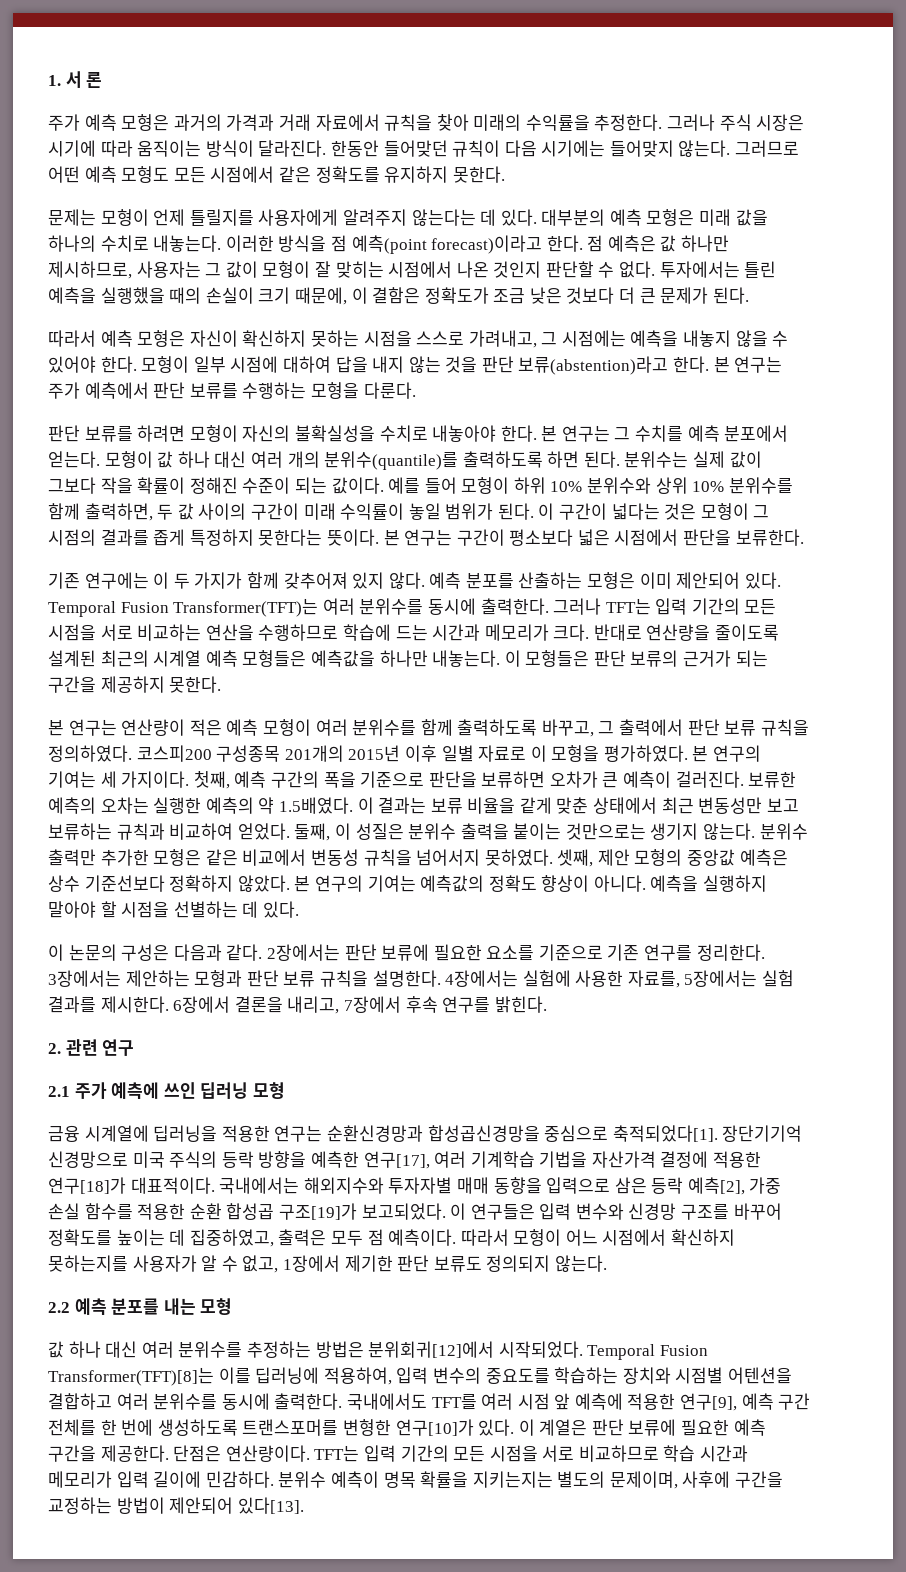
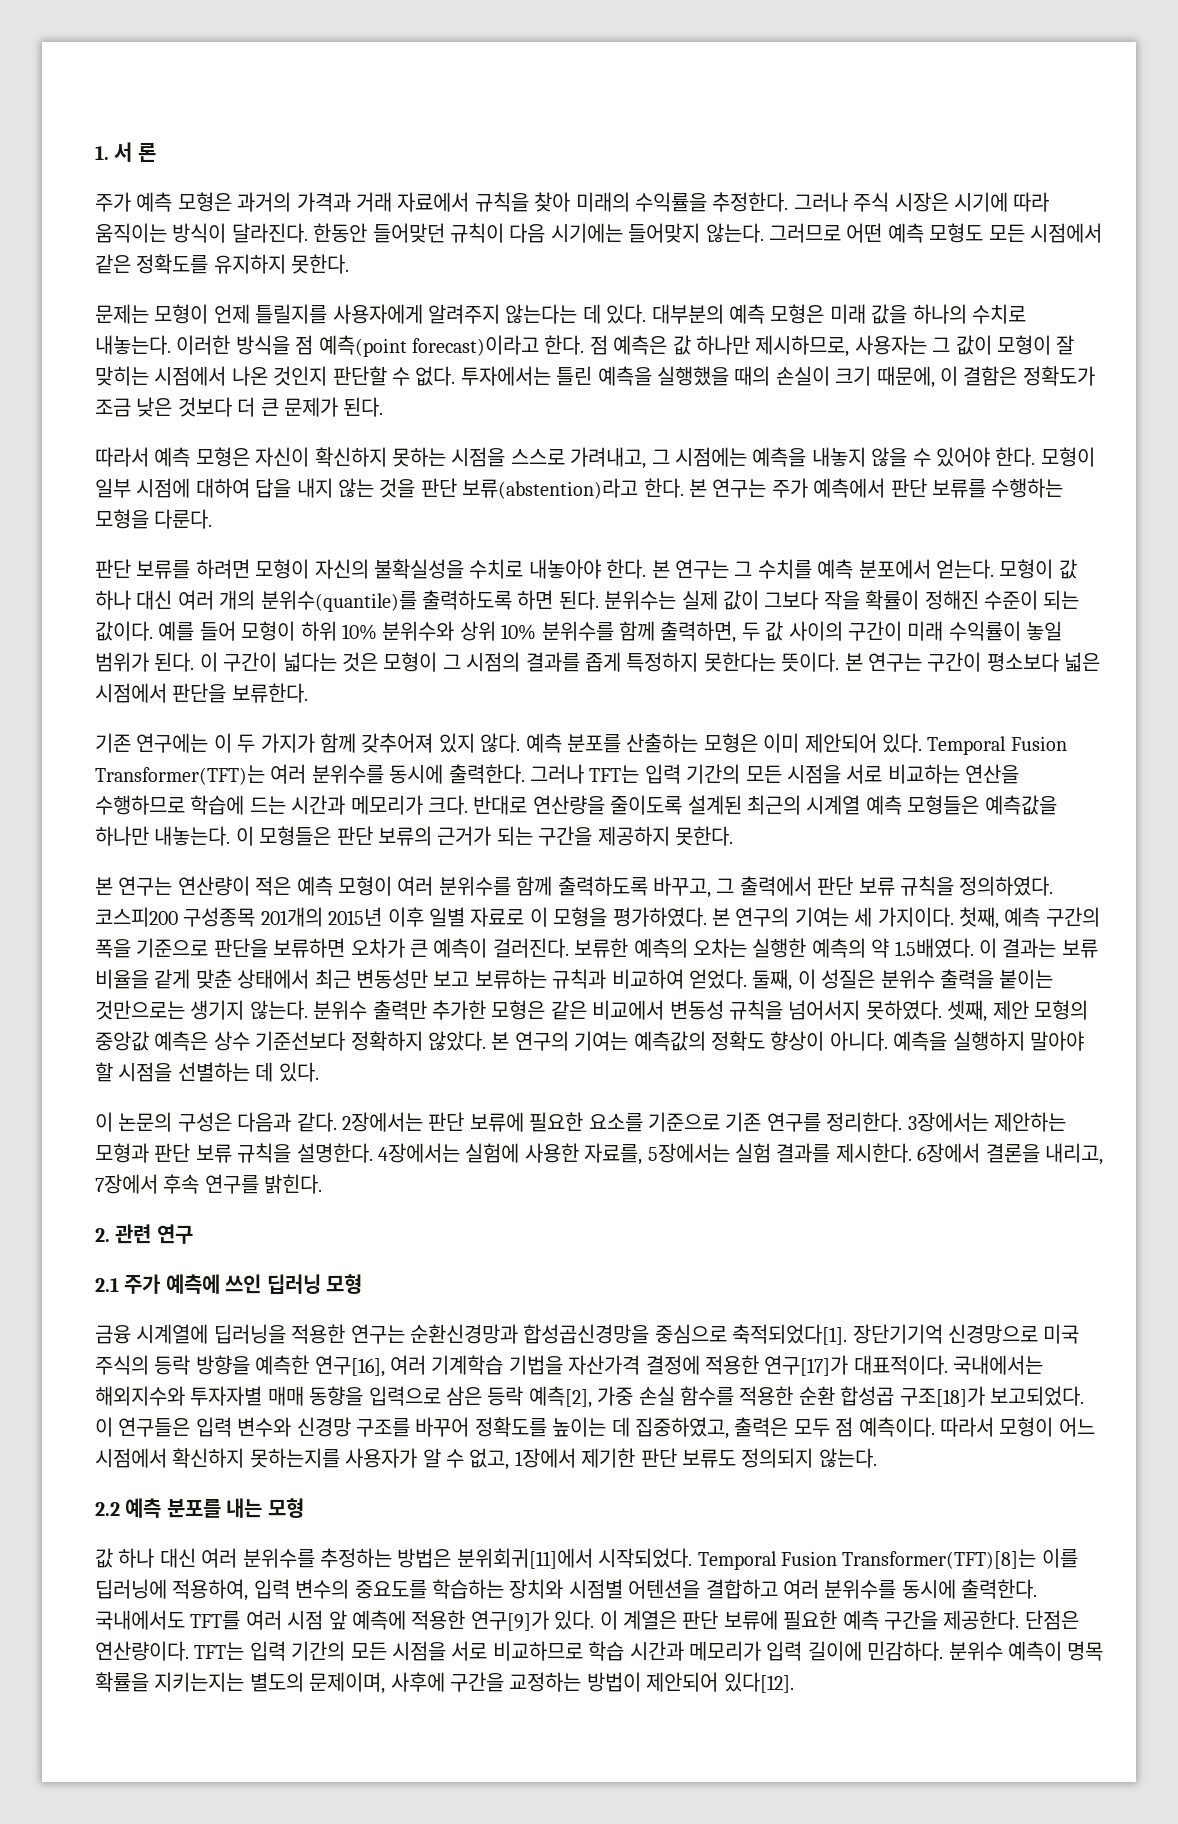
[363,1151,430,1169] 연구[17], -> [314,1355,385,1377] 연구[16],
[48,1177,126,1194] 연구[18]가 -> [764,1355,849,1376] 연구[17]가
[278,1203,357,1220] 구조[19]가 -> [899,1386,985,1407] 구조[18]가
[368,1341,495,1358] 분위회귀[12]에서 -> [456,1548,593,1569] 분위회귀[11]에서
[680,1393,811,1411] [48,1419,474,1436] 연구[9], 예측 구간 전체를 한 번에 생성하도록 트랜스포머를 변형한 연구[10]가 -> [470,1610,549,1631] 연구[9]가
[237,1497,304,1514] 있다[13]. -> [723,1672,794,1693] 있다[12].

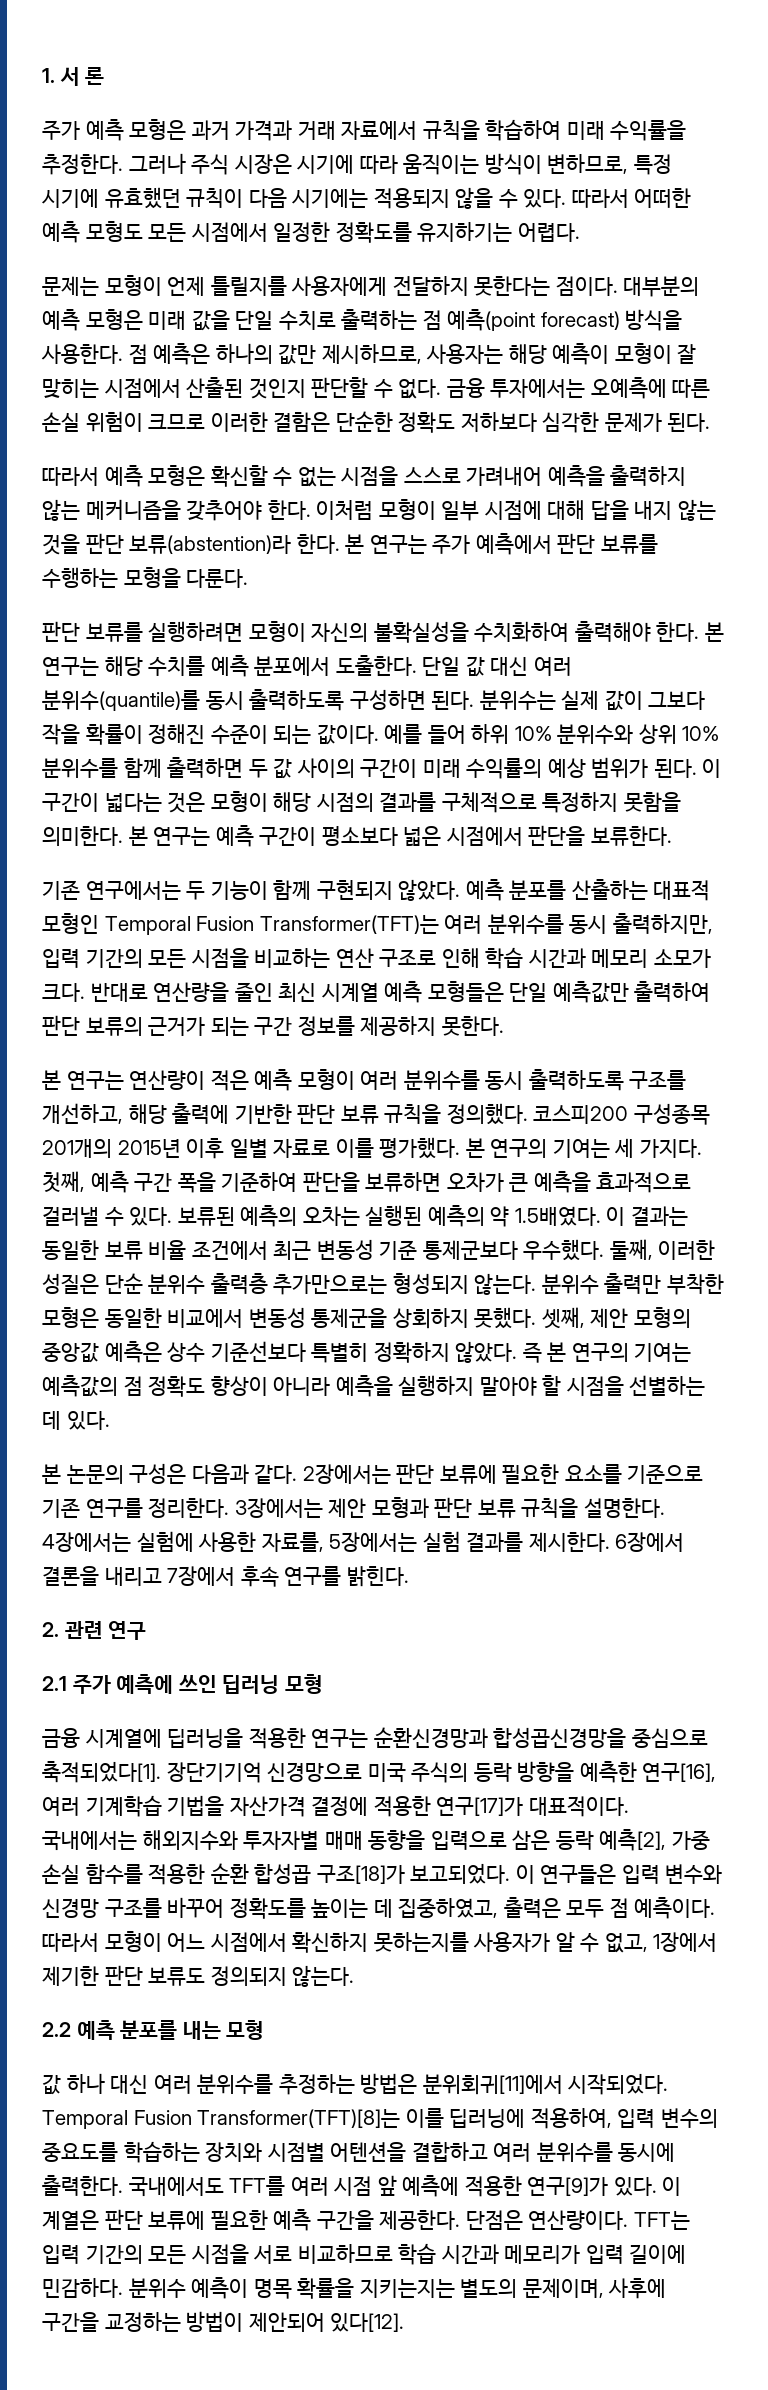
[237,192,292,212] 과거의 -> [191,120,230,140] 과거
[534,192,630,212] 찾아 미래의 -> [485,119,605,141] 학습하여 미래
[231,223,1102,243] [95,254,350,274] 달라진다. 한동안 들어맞던 규칙이 다음 시기에는 들어맞지 않는다. 그러므로 어떤 예측 모형도 모든 시점에서 같은 정확도를 유지하지 못한다. -> [547,154,672,175] [42,187,692,209] [42,221,580,243] 변하므로, 특정 시기에 유효했던 규칙이 다음 시기에는 적용되지 않을 수 있다. 따라서 어떠한 예측 모형도 모든 시점에서 일정한 정확도를 유지하기는 어렵다.
[428,304,647,324] 알려주지 않는다는 데 있다. -> [392,276,618,296] 전달하지 못한다는 점이다.
[912,304,1026,324] [95,335,992,357] 하나의 수치로 내놓는다. 이러한 방식을 점 예측(point forecast)이라고 한다. 점 예측은 값 하나만 제시하므로, 사용자는 그 값이 -> [235,309,683,331] [41,343,610,365] 단일 수치로 출력하는 점 예측(point forecast) 방식을 사용한다. 점 예측은 하나의 값만 제시하므로, 사용자는 해당 예측이
[231,366,268,386] 나온 -> [186,377,244,398] 산출된
[460,366,1095,388] [95,397,279,417] 투자에서는 틀린 예측을 실행했을 때의 손실이 크기 때문에, 이 결함은 정확도가 조금 낮은 것보다 더 큰 -> [446,377,711,399] [42,411,600,433] 금융 투자에서는 오예측에 따른 손실 위험이 크므로 이러한 결함은 단순한 정확도 저하보다 심각한
[255,447,1036,469] 자신이 확신하지 못하는 시점을 스스로 가려내고, 그 시점에는 예측을 내놓지 않을 수 있어야 한다. -> [210,465,687,487] [42,499,374,521] 확신할 수 없는 시점을 스스로 가려내어 예측을 출력하지 않는 메커니즘을 갖추어야 한다. 이처럼
[195,478,250,498] 대하여 -> [547,500,586,520] 대해
[462,478,639,499] 보류(abstention)라고 -> [129,535,292,554] 보류(abstention)라
[195,559,250,579] 하려면 -> [148,621,244,642] 실행하려면
[469,559,753,579] 수치로 내놓아야 한다. 본 연구는 그 -> [474,621,724,642] [42,656,143,676] 수치화하여 출력해야 한다. 본 연구는 해당
[935,559,1077,579] [95,590,554,612] 얻는다. 모형이 값 하나 대신 여러 개의 분위수(quantile)를 출력하도록 하면 -> [335,655,572,677] [42,689,426,711] 도출한다. 단일 값 대신 여러 분위수(quantile)를 동시 출력하도록 구성하면
[241,621,296,641] 모형이 -> (466, 734) none
[660,621,737,643] 출력하면, -> [167,757,244,778] 출력하면
[948,621,1063,641] 수익률이 놓일 -> [466,758,586,779] 수익률의 예상
[442,654,461,670] 그 -> [273,792,312,812] 해당
[584,652,922,672] 좁게 특정하지 못한다는 뜻이다. 본 연구는 -> [441,792,681,813] [42,825,254,847] 구체적으로 특정하지 못함을 의미한다. 본 연구는 예측
[136,733,922,753] 연구에는 이 두 가지가 함께 갖추어져 있지 않다. 예측 분포를 산출하는 모형은 이미 제안되어 있다. -> [85,879,711,901] [42,913,99,934] 연구에서는 두 기능이 함께 구현되지 않았다. 예측 분포를 산출하는 대표적 모형인
[389,764,1020,784] [95,795,1057,815] [95,826,332,846] 동시에 출력한다. 그러나 TFT는 입력 기간의 모든 시점을 서로 비교하는 연산을 수행하므로 학습에 드는 시간과 메모리가 크다. 반대로 연산량을 줄이도록 설계된 최근의 시계열 예측 모형들은 예측값을 하나만 내놓는다. 이 모형들은 -> [569,913,713,934] [42,947,711,969] [42,981,711,1003] 동시 출력하지만, 입력 기간의 모든 시점을 비교하는 연산 구조로 인해 학습 시간과 메모리 소모가 크다. 반대로 연산량을 줄인 최신 시계열 예측 모형들은 단일 예측값만 출력하여
[538,826,593,846] 구간을 -> [254,1016,355,1036] 구간 정보를
[516,876,1054,898] 함께 출력하도록 바꾸고, 그 출력에서 판단 보류 규칙을 정의하였다. -> [485,1069,687,1091] [42,1103,528,1125] 동시 출력하도록 구조를 개선하고, 해당 출력에 기반한 판단 보류 규칙을 정의했다.
[529,907,707,927] 이 모형을 평가하였다. -> [335,1137,461,1159] 이를 평가했다.
[877,907,954,927] 가지이다. -> [639,1139,702,1158] 가지다.
[1045,907,1100,927] [95,938,209,958] 구간의 폭을 기준으로 -> [134,1172,298,1193] 구간 폭을 기준하여
[433,938,629,958] 예측이 걸러진다. 보류한 -> [533,1171,692,1193] [42,1206,235,1226] 예측을 효과적으로 걸러낼 수 있다. 보류된
[752,938,807,958] 실행한 -> [365,1205,423,1226] 실행된
[1061,939,1098,958] [95,969,1054,991] [95,1000,942,1020] 보류 비율을 같게 맞춘 상태에서 최근 변동성만 보고 보류하는 규칙과 비교하여 얻었다. 둘째, 이 성질은 분위수 출력을 붙이는 것만으로는 생기지 않는다. 분위수 출력만 추가한 모형은 같은 비교에서 변동성 규칙을 넘어서지 못하였다. -> [42,1239,716,1261] [42,1273,724,1295] [42,1307,537,1329] 동일한 보류 비율 조건에서 최근 변동성 기준 통제군보다 우수했다. 둘째, 이러한 성질은 단순 분위수 출력층 추가만으로는 형성되지 않는다. 분위수 출력만 부착한 모형은 동일한 비교에서 변동성 통제군을 상회하지 못했다.
(346, 1041) none -> [311,1343,369,1363] 특별히
(486, 1041) none -> [522,1342,542,1363] 즉
(706, 1041) none -> [123,1376,143,1396] 점
[829,1031,888,1051] 아니다. -> [273,1377,331,1396] 아니라
[95,1112,113,1132] 이 -> [42,1464,61,1484] 본
[993,1112,1066,1132] 제안하는 -> [328,1498,367,1518] 제안
[1044,1143,1103,1165] 내리고, -> [104,1567,162,1586] 내리고

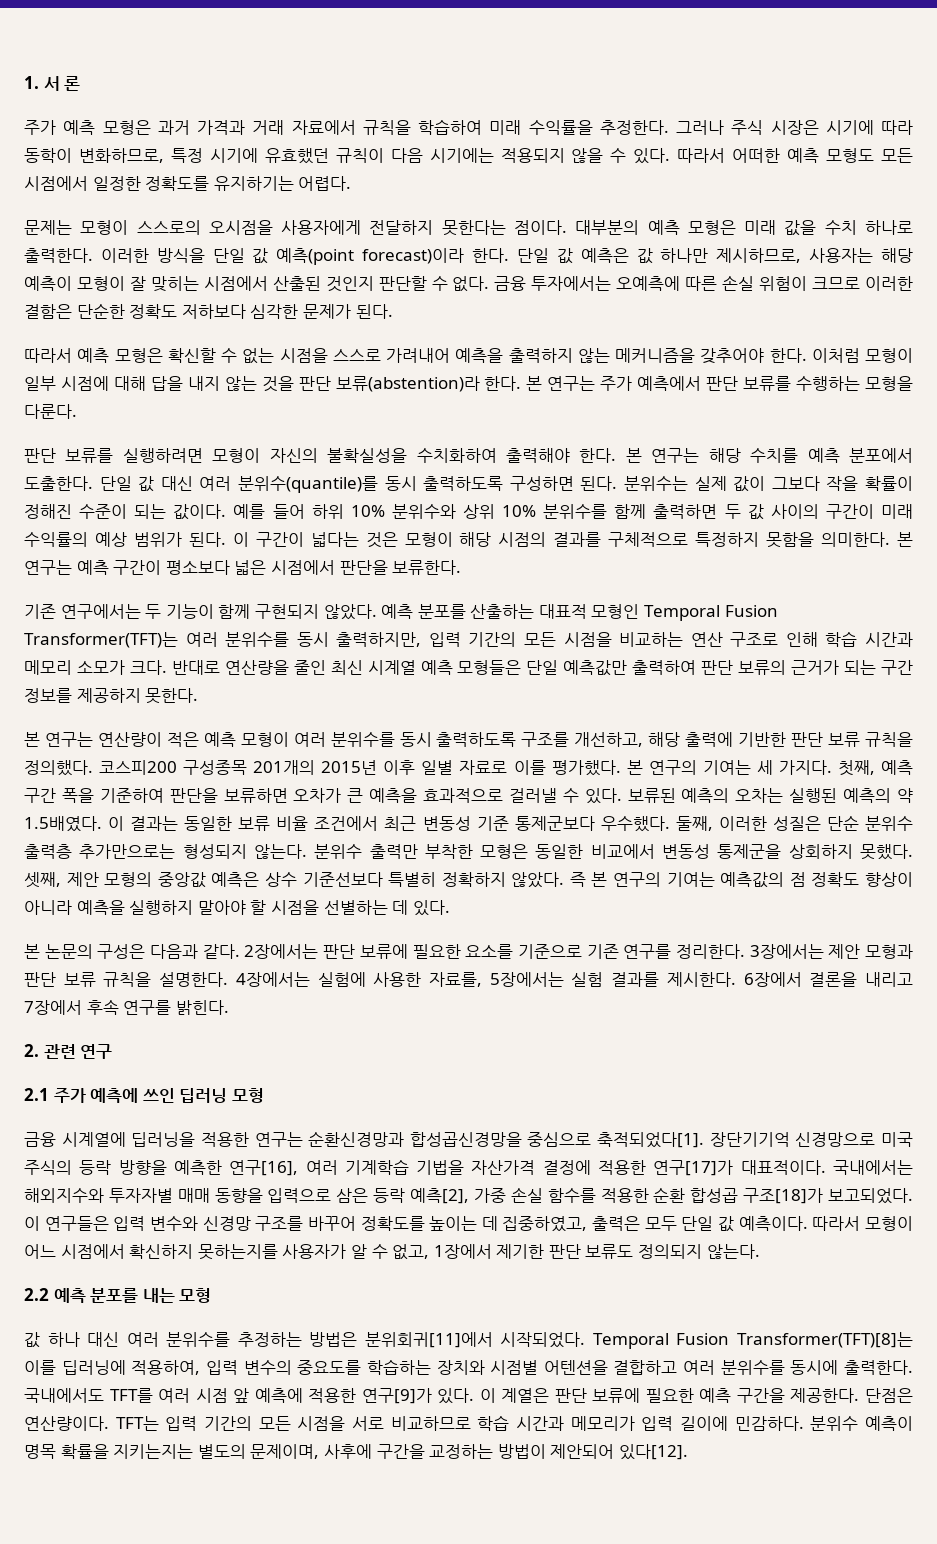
[403,153,629,175] 움직이는 방식이 변하므로, -> [24,148,164,163] 동학이 변화하므로,
[167,276,287,296] 언제 틀릴지를 -> [136,220,273,235] 스스로의 오시점을
[235,309,683,331] [41,343,317,365] 단일 수치로 출력하는 점 예측(point forecast) 방식을 사용한다. 점 예측은 하나의 값만 -> [824,220,914,235] [24,248,709,265] 수치 하나로 출력한다. 이러한 방식을 단일 값 예측(point forecast)이라 한다. 단일 값 예측은 값 하나만
[609,1898,629,1918] 점 -> [681,1216,735,1232] 단일 값

